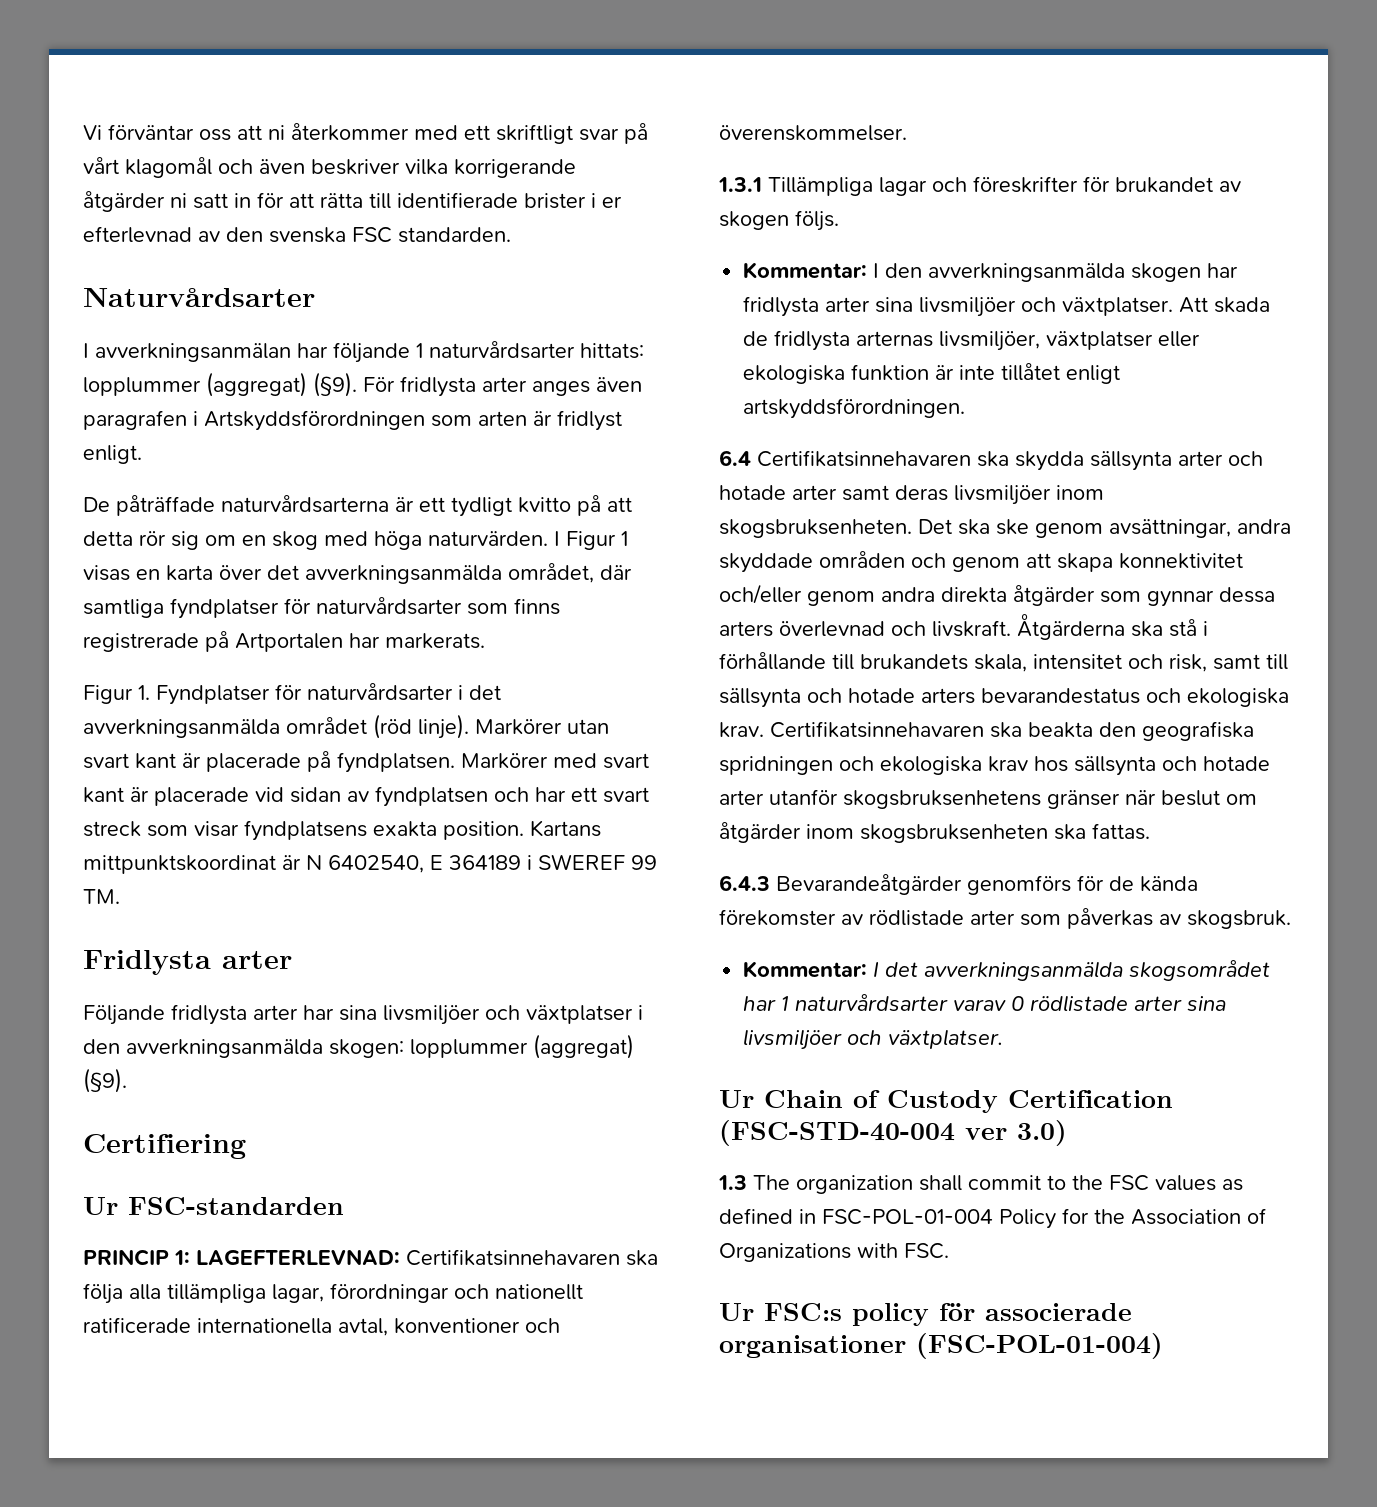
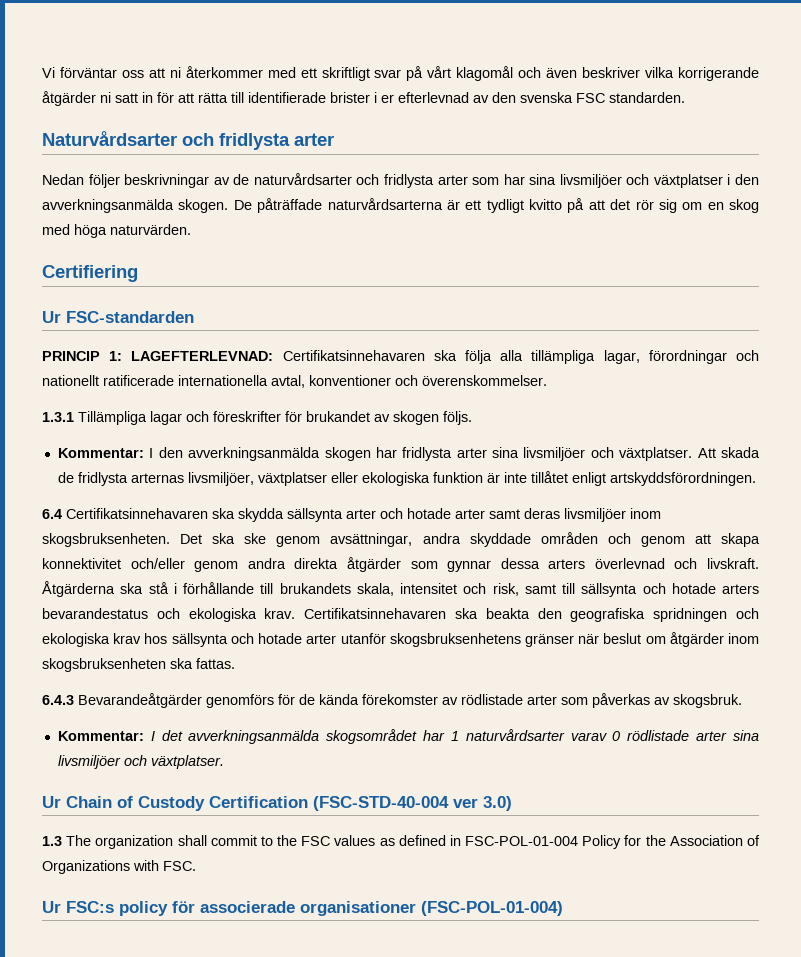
[83,341,644,363] [83,372,642,397] [83,410,622,431] [83,445,142,464] // I avverkningsanmälan har följande 1 naturvårdsarter hittats: lopplummer (aggregat) (§9). För fridlysta arter anges även paragrafen i Artskyddsförordningen som arten är fridlyst enligt. // -> [182,133,334,150] [42,173,759,188] [42,199,229,213] och fridlysta arter // Nedan följer beskrivningar av de naturvårdsarter och fridlysta arter som har sina livsmiljöer och växtplatser i den avverkningsanmälda skogen.
[83,531,133,546] detta -> [610,199,631,210] det
[554,531,628,550] [83,563,632,584] [83,597,560,619] [83,631,485,652] [83,683,501,705] [83,714,609,739] [83,751,649,773] [83,786,649,807] [83,820,601,841] [83,854,657,874] [83,889,120,904] [83,950,292,975] [83,1004,643,1025] [83,1034,634,1059] [83,1068,127,1093] I Figur 1 visas en karta över det avverkningsanmälda området, där samtliga fyndplatser för naturvårdsarter som finns registrerade på Artportalen har markerats. // Figur 1. Fyndplatser för naturvårdsarter i det avverkningsanmälda området (röd linje). Markörer utan svart kant är placerade på fyndplatsen. Markörer med svart kant är placerade vid sidan av fyndplatsen och har ett svart streck som visar fyndplatsens exakta position. Kartans mittpunktskoordinat är N 6402540, E 364189 i SWEREF 99 TM. // Fridlysta arter // Följande fridlysta arter har sina livsmiljöer och växtplatser i den avverkningsanmälda skogen: lopplummer (aggregat) (§9). -> (191, 229) none

